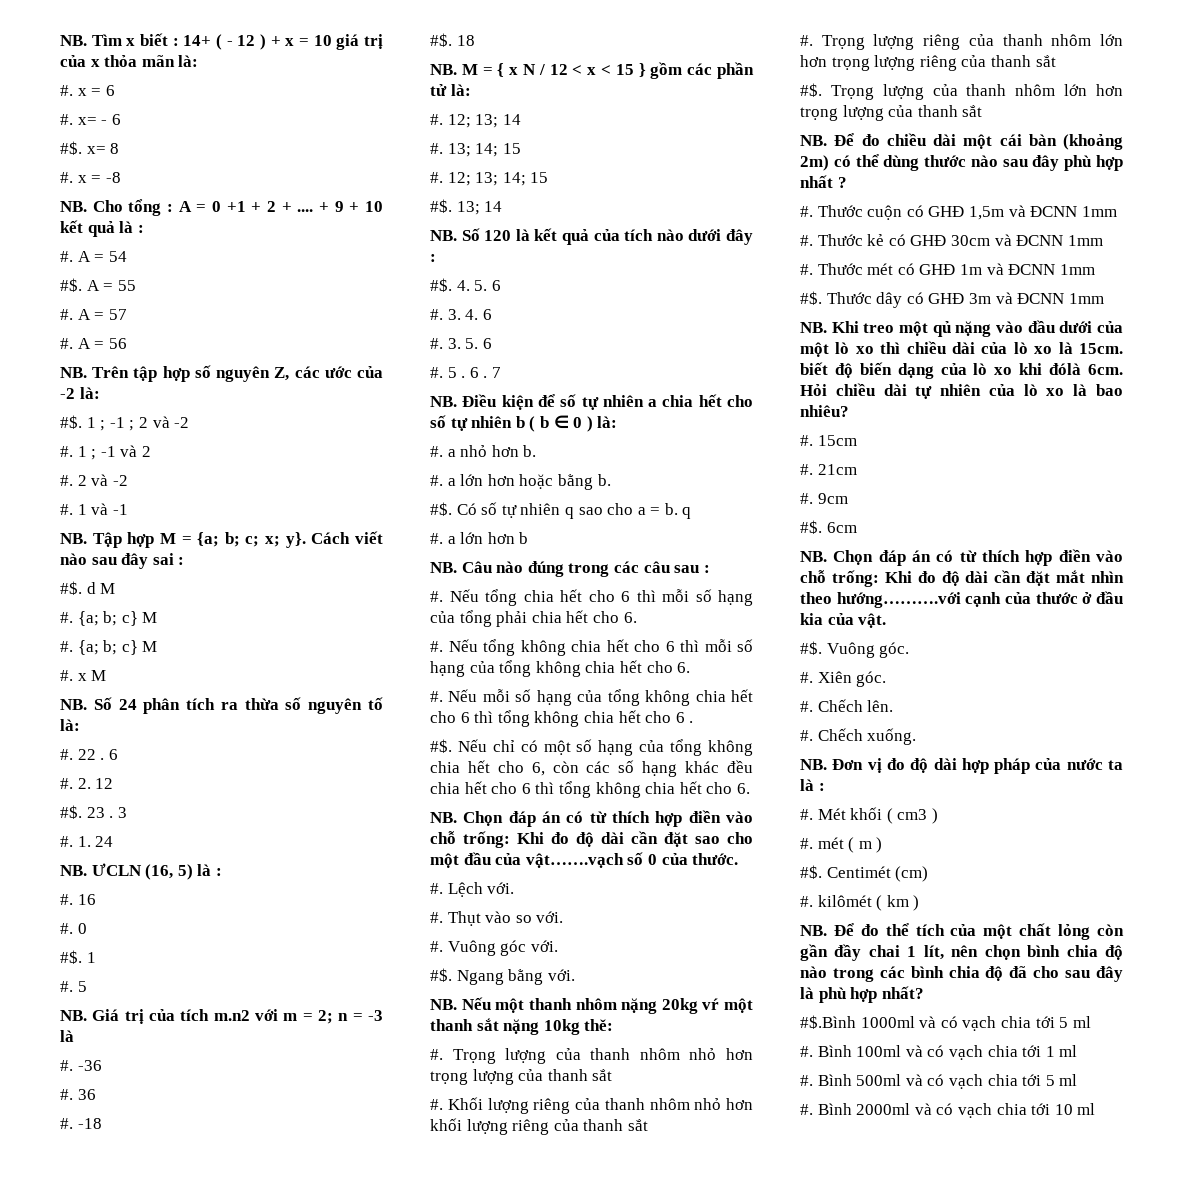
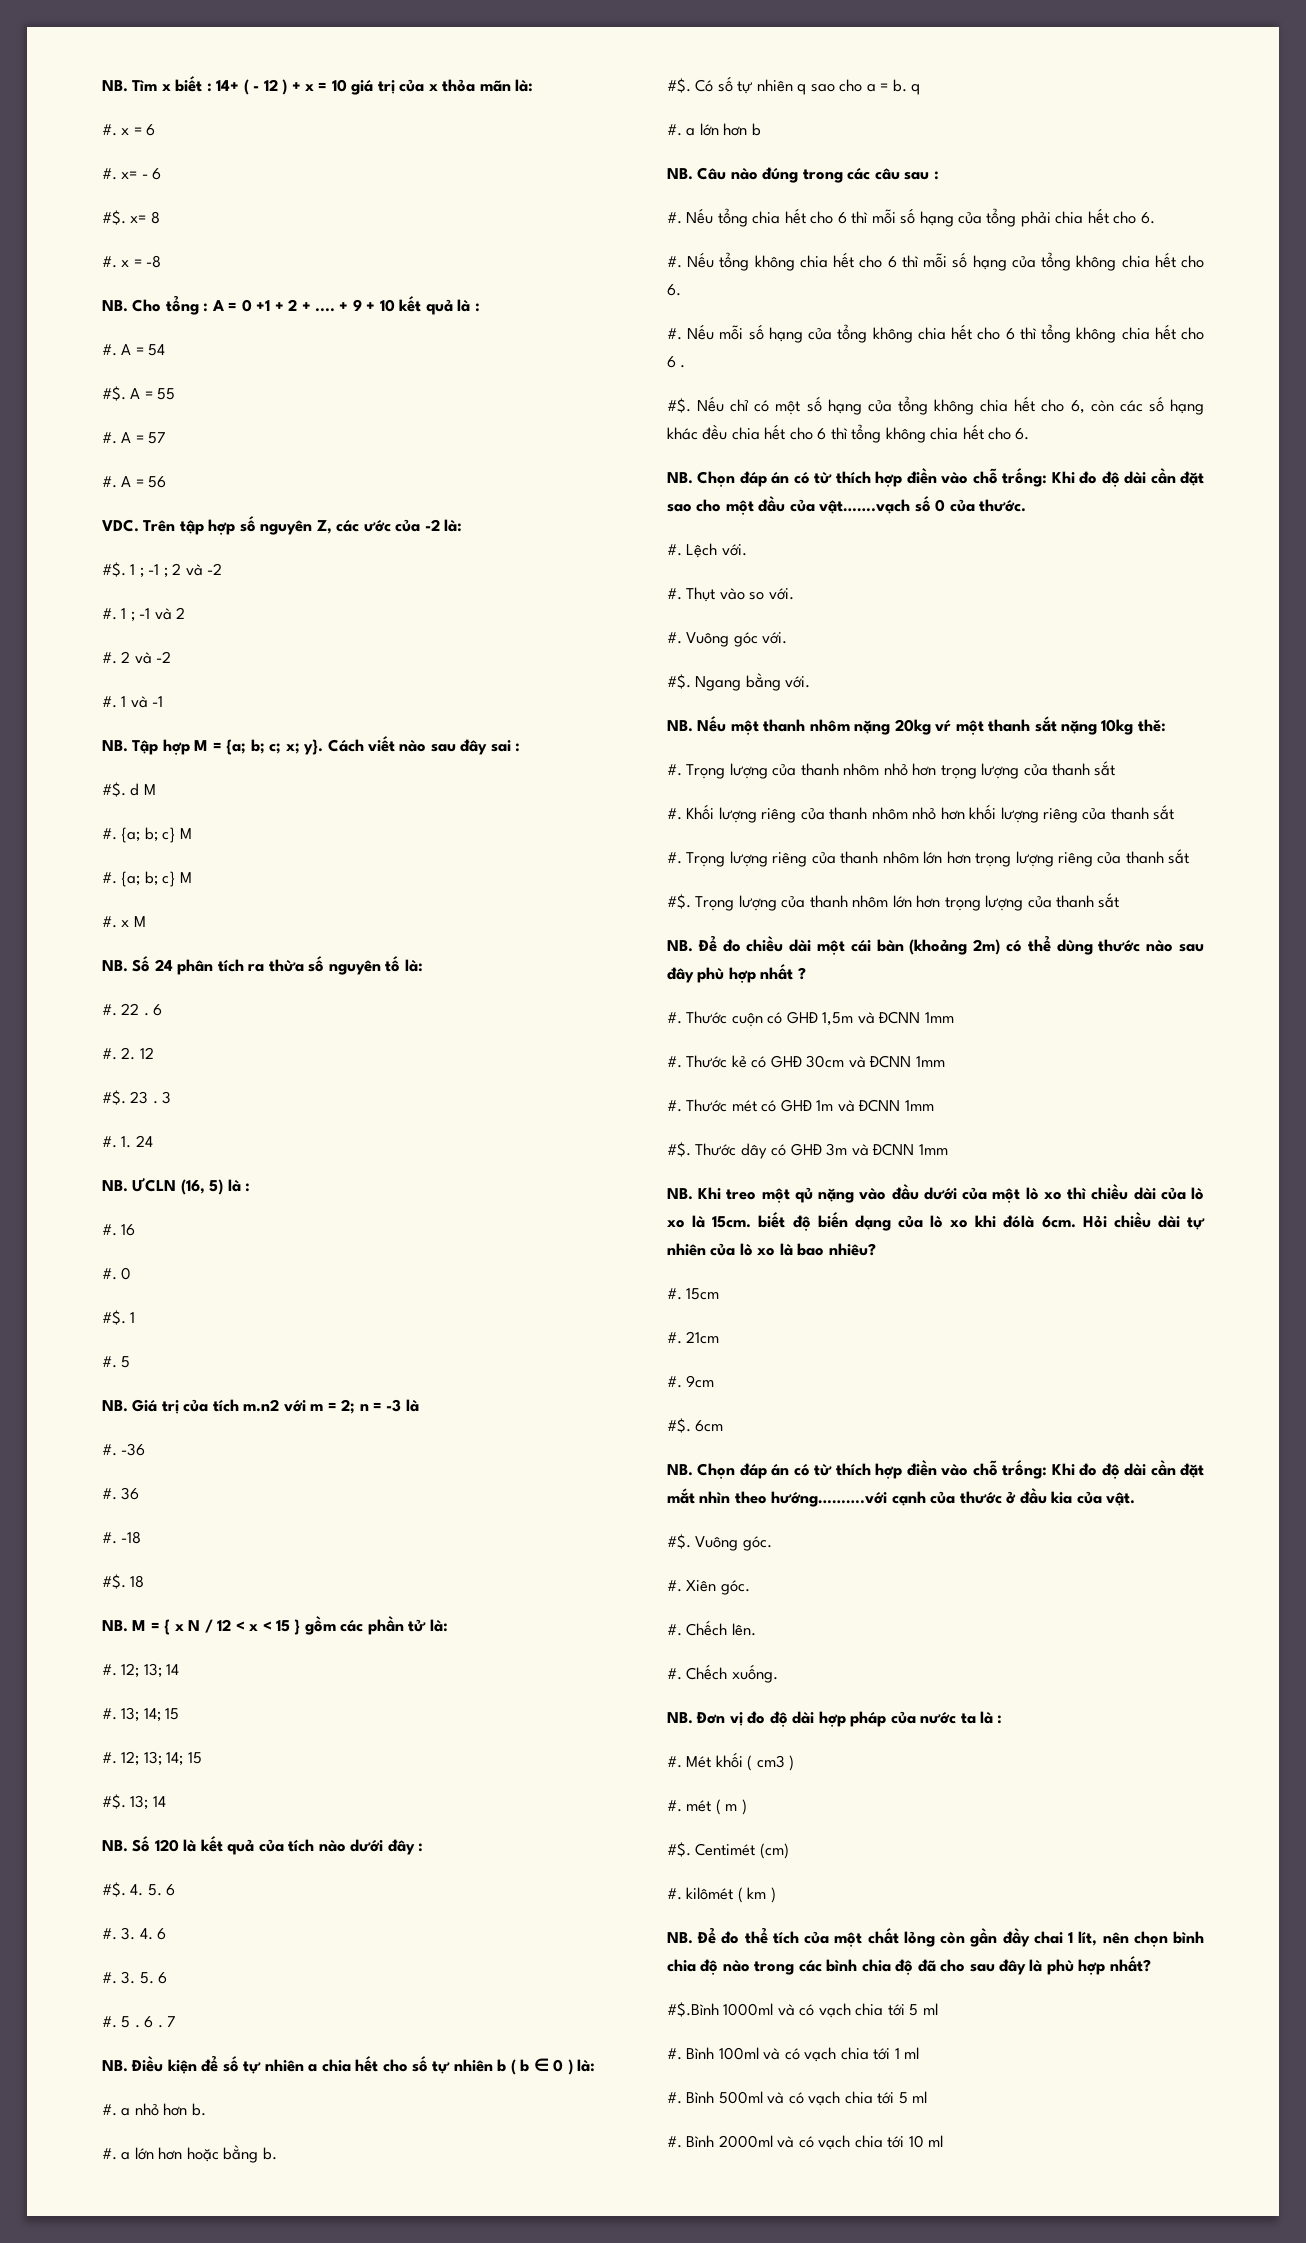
[60,367,87,378] NB. -> [102,519,139,532] VDC.

